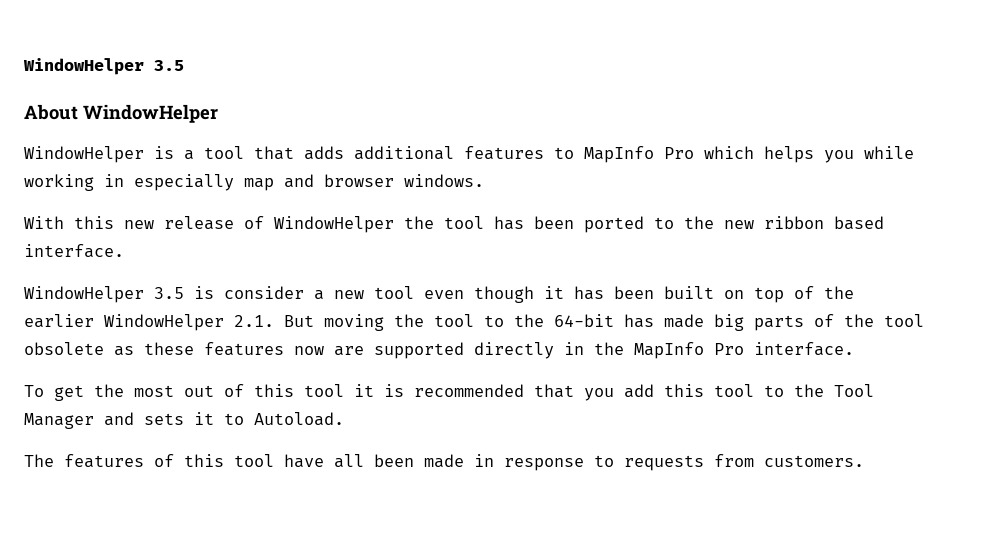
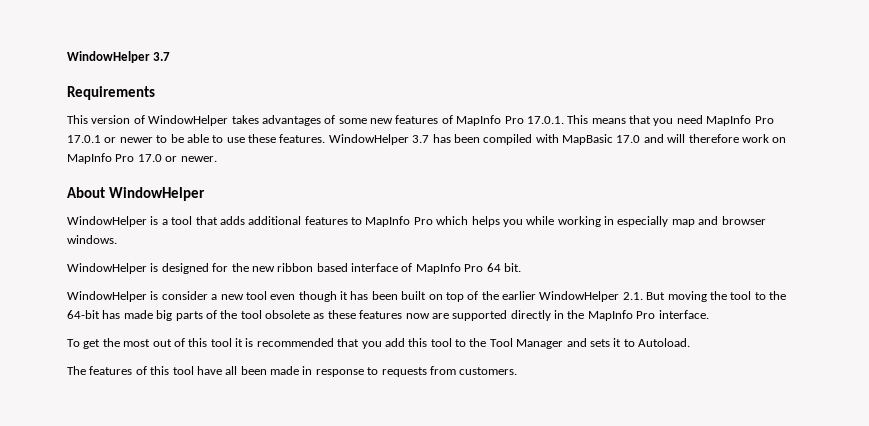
[23,58,184,75] WindowHelper 3.5 -> [67,51,171,63] [67,86,155,100] [67,115,774,126] [67,134,787,145] [67,153,217,164] WindowHelper 3.7 // Requirements // This version of WindowHelper takes advantages of some new features of MapInfo Pro 17.0.1. This means that you need MapInfo Pro 17.0.1 or newer to be able to use these features. WindowHelper 3.7 has been compiled with MapBasic 17.0 and will therefore work on MapInfo Pro 17.0 or newer.
[24,216,884,233] [24,244,124,258] [24,286,184,303] With this new release of WindowHelper the tool has been ported to the new ribbon based interface. // WindowHelper 3.5 -> [67,263,521,274] [67,291,147,302] WindowHelper is designed for the new ribbon based interface of MapInfo Pro 64 bit. // WindowHelper

